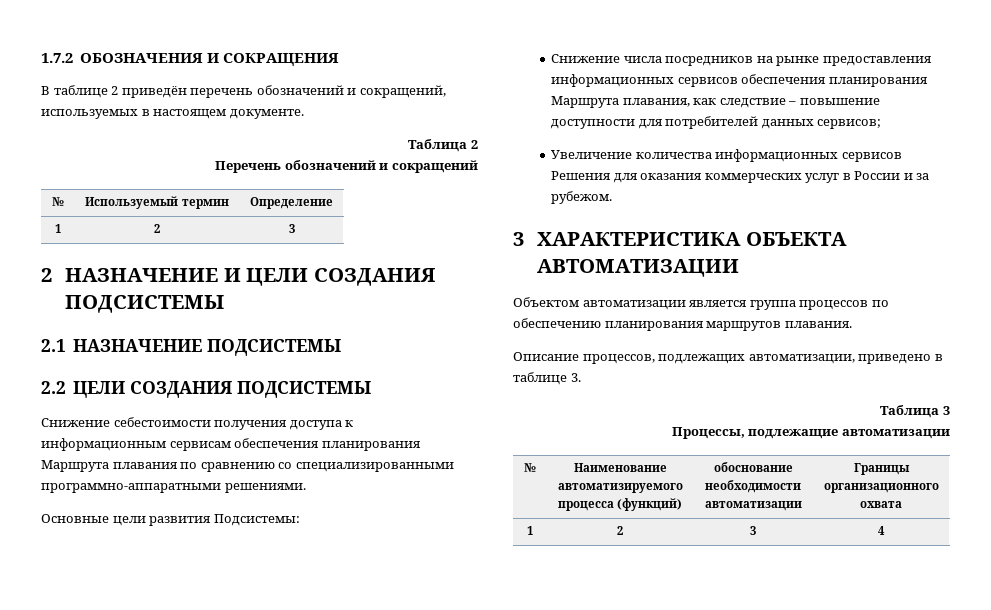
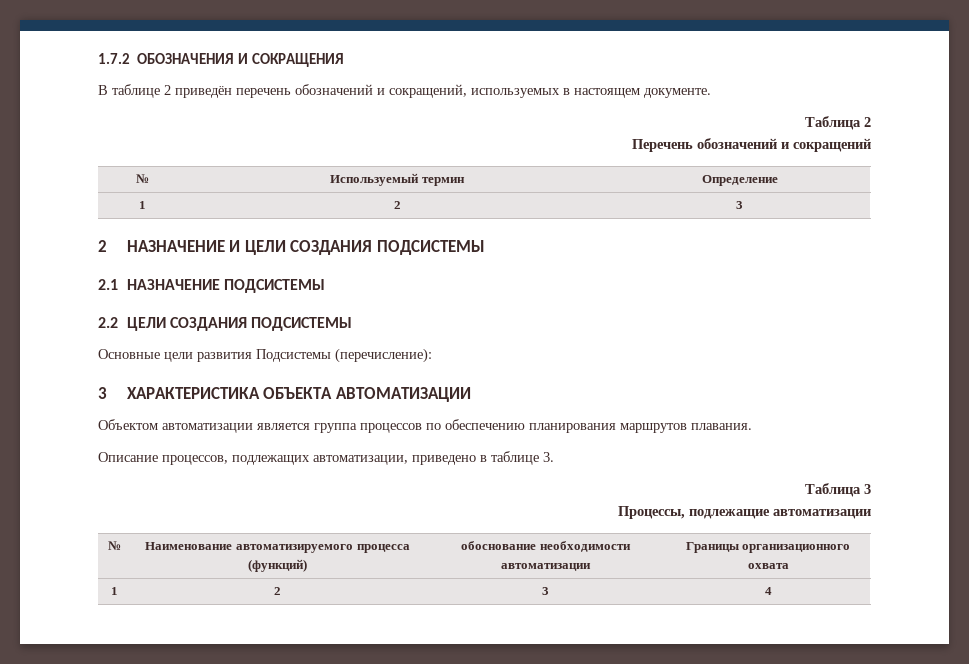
[41,417,354,430] [41,438,421,451] [41,460,454,472] [41,483,306,493] [41,514,300,526] [551,54,932,66] [551,74,928,87] [551,96,880,108] [551,116,882,129] [551,149,902,162] [551,171,930,183] [551,191,613,204] Снижение себестоимости получения доступа к информационным сервисам обеспечения планирования Маршрута плавания по сравнению со специализированными программно-аппаратными решениями. // Основные цели развития Подсистемы: // Снижение числа посредников на рынке предоставления информационных сервисов обеспечения планирования Маршрута плавания, как следствие – повышение доступности для потребителей данных сервисов; // Увеличение количества информационных сервисов Решения для оказания коммерческих услуг в России и за рубежом. -> [98,348,432,363] Основные цели развития Подсистемы (перечисление):

